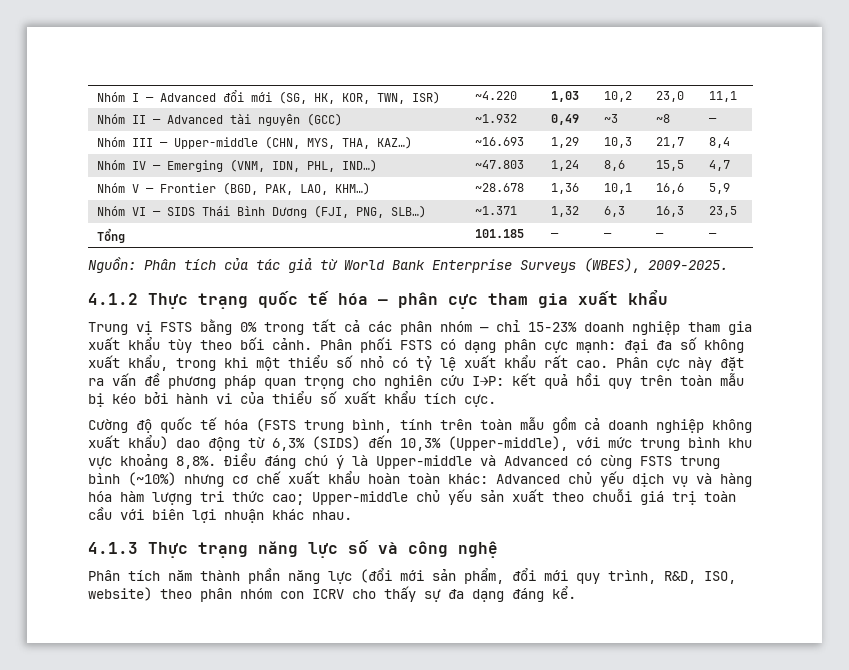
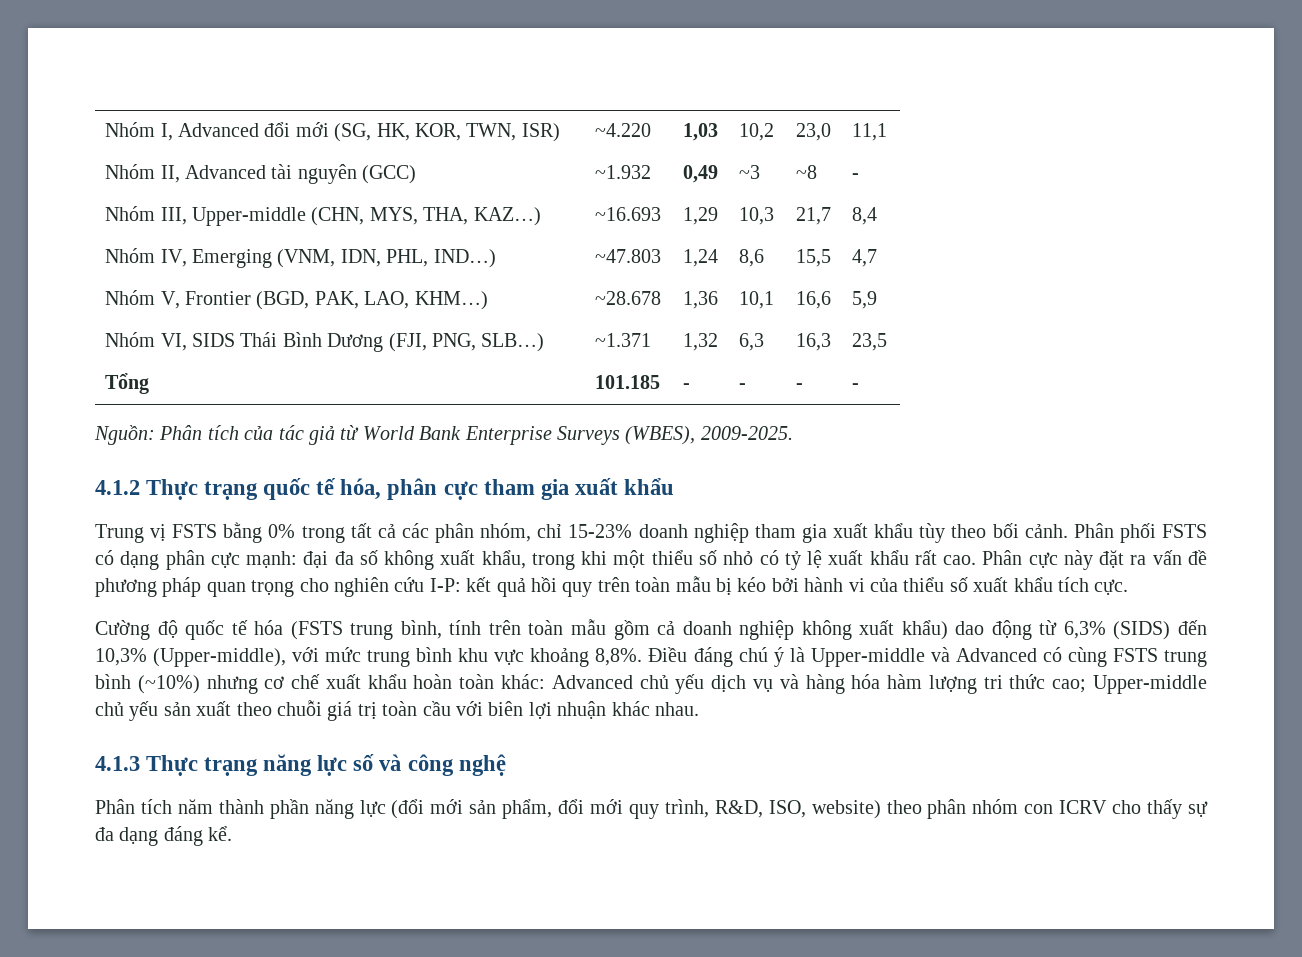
[96,92,154,102] Nhóm I — -> [105,122,173,141] Nhóm I,
[131,115,161,124] II — -> [160,165,180,183] II,
[708,118,717,123] [96,137,168,147] — // Nhóm III — -> [852,173,860,179] [105,206,187,225] - // Nhóm III,
[131,161,161,170] IV — -> [160,249,187,267] IV,
[131,184,154,193] V — -> [160,291,180,309] V,
[131,207,161,216] VI — -> [160,333,187,351] VI,
[550,233,559,238] [603,233,612,238] [655,233,664,238] [708,233,717,238] — | — | — | — -> [683,383,691,389] [739,383,747,389] [796,383,804,389] [852,383,860,389] - | - | - | -
[338,293,388,305] hóa — -> [340,478,382,500] hóa,
[440,321,489,332] nhóm — -> [480,523,532,542] nhóm,
[472,376,504,386] I→P: -> [429,578,461,592] I-P:

